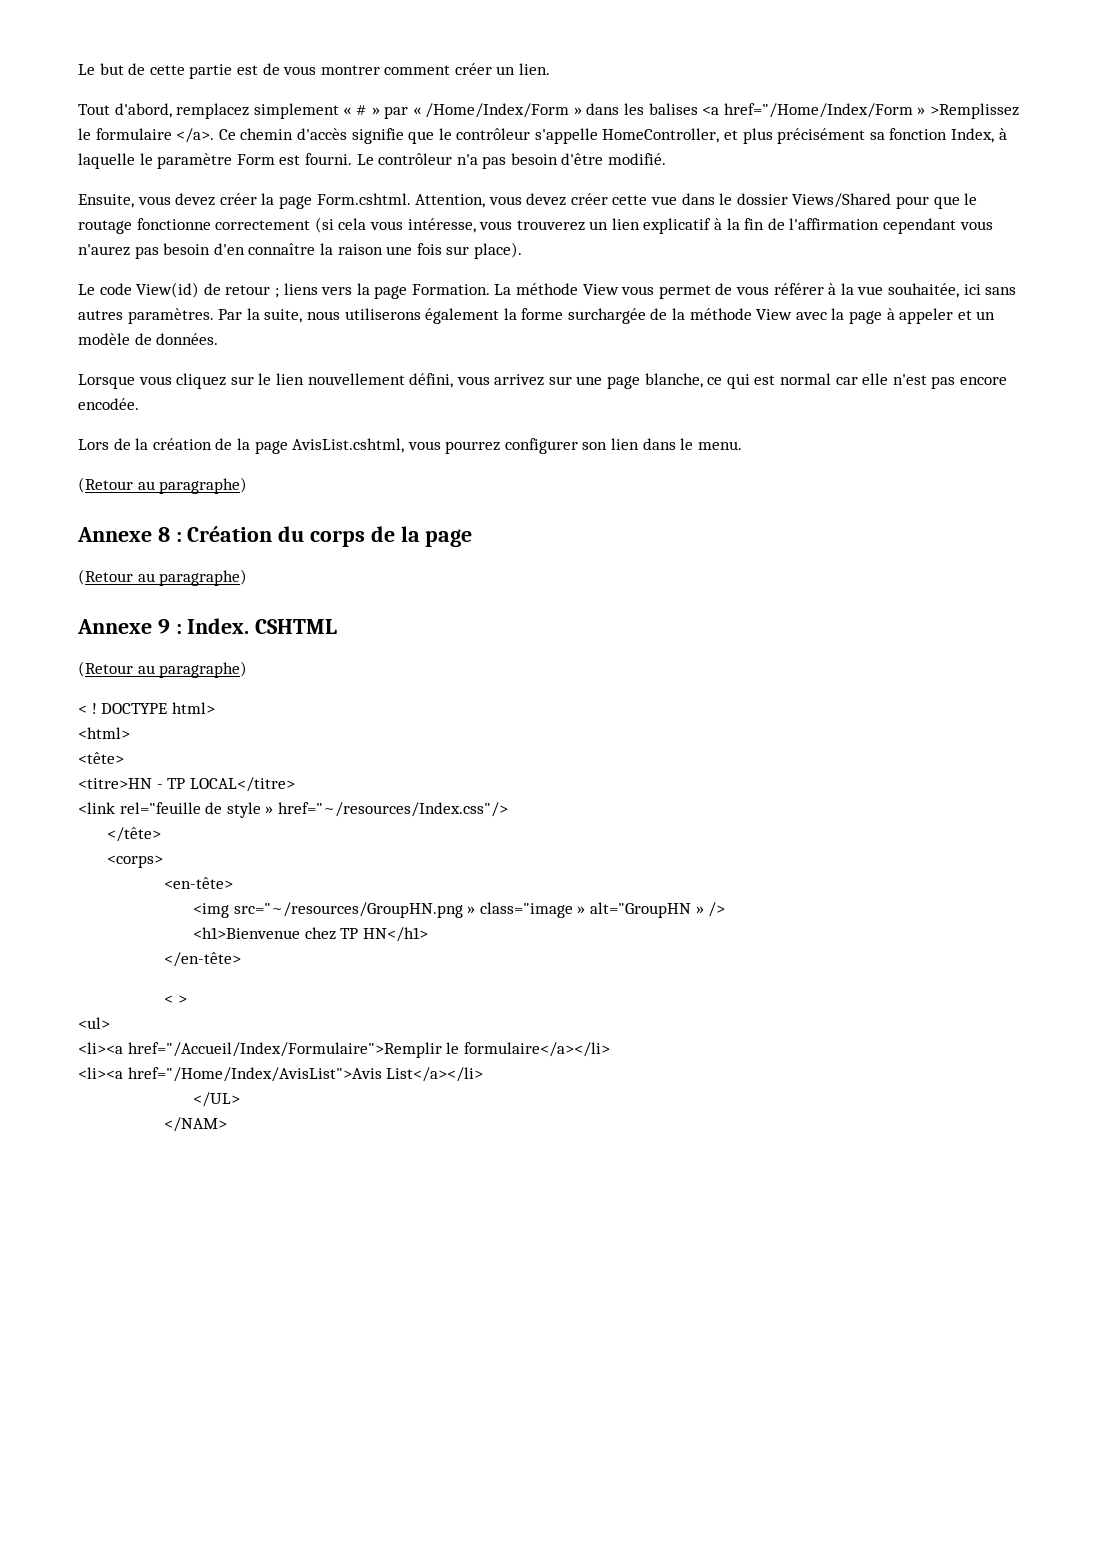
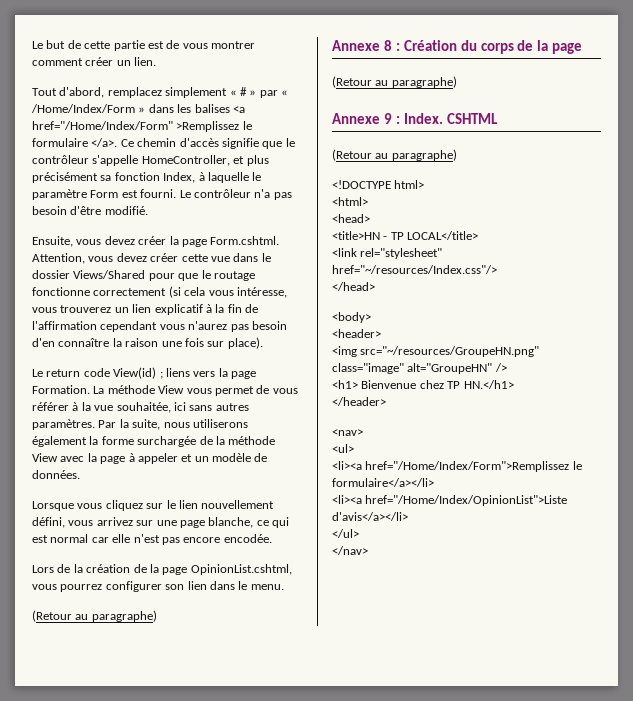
[723,103,926,118] href="/Home/Index/Form » -> [32,121,173,130] href="/Home/Index/Form"
(95, 289) none -> [46,369,81,377] return
[203,283,271,295] de retour -> (157, 373) none
[292,438,405,453] AvisList.cshtml, -> [190,564,292,575] OpinionList.cshtml,
[78,703,168,714] < ! DOCTYPE -> [332,180,391,189] <!DOCTYPE
[78,752,124,764] [78,778,152,789] <tête> // <titre>HN -> [332,214,370,223] [332,231,380,240] <head> // <title>HN
[189,777,295,792] LOCAL</titre> -> [407,231,479,240] LOCAL</title>
[119,802,508,818] [106,827,161,842] [106,855,163,868] [164,877,234,889] [192,902,726,918] [192,927,428,942] [164,952,242,967] [164,995,187,1004] rel="feuille de style » href="~/resources/Index.css"/> // </tête> // <corps> // <en-tête> // <img src="~/resources/GroupHN.png » class="image » alt="GroupHN » /> // <h1>Bienvenue chez TP HN</h1> // </en-tête> // < > -> [360,248,443,259] [332,265,497,274] [332,282,375,291] [332,312,371,323] [332,329,381,338] [332,346,540,357] [332,363,507,374] [332,380,514,389] [332,397,386,406] [332,429,363,436] rel="stylesheet" href="~/resources/Index.css"/> // </head> // <body> // <header> // <img src="~/resources/GroupeHN.png" class="image" alt="GroupeHN" /> // <h1> Bienvenue chez TP HN.</h1> // </header> // <nav>
[127,1042,442,1058] href="/Accueil/Index/Formulaire">Remplir -> [365,461,570,472] href="/Home/Index/Form">Remplissez
[127,1067,484,1082] [192,1092,240,1107] [164,1117,228,1132] href="/Home/Index/AvisList">Avis List</a></li> // </UL> // </NAM> -> [365,495,568,506] [332,512,408,521] [332,529,359,538] [332,546,368,555] href="/Home/Index/OpinionList">Liste d'avis</a></li> // </ul> // </nav>

